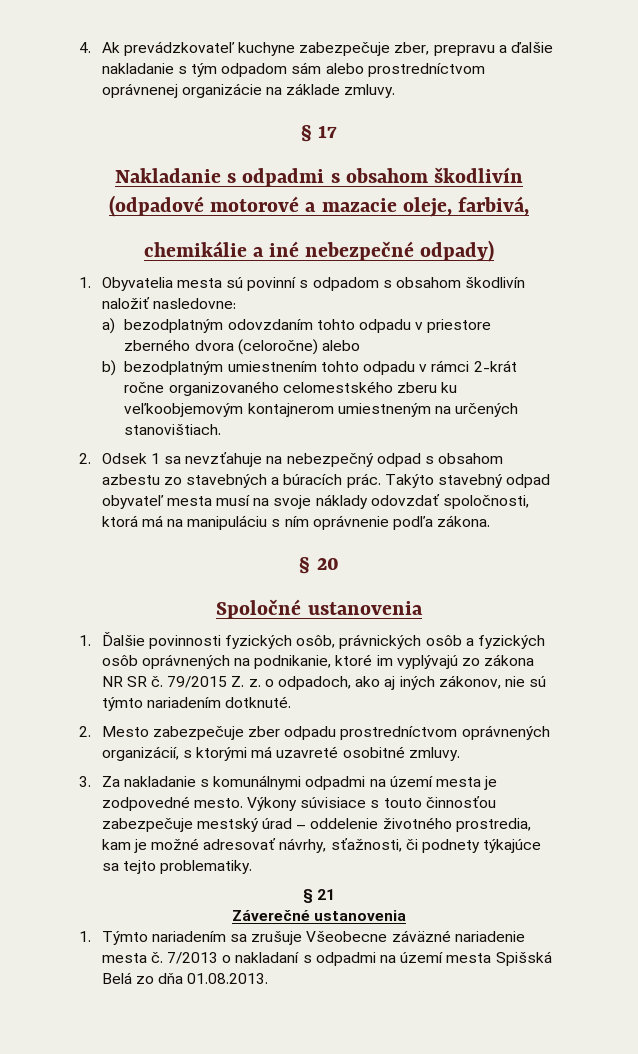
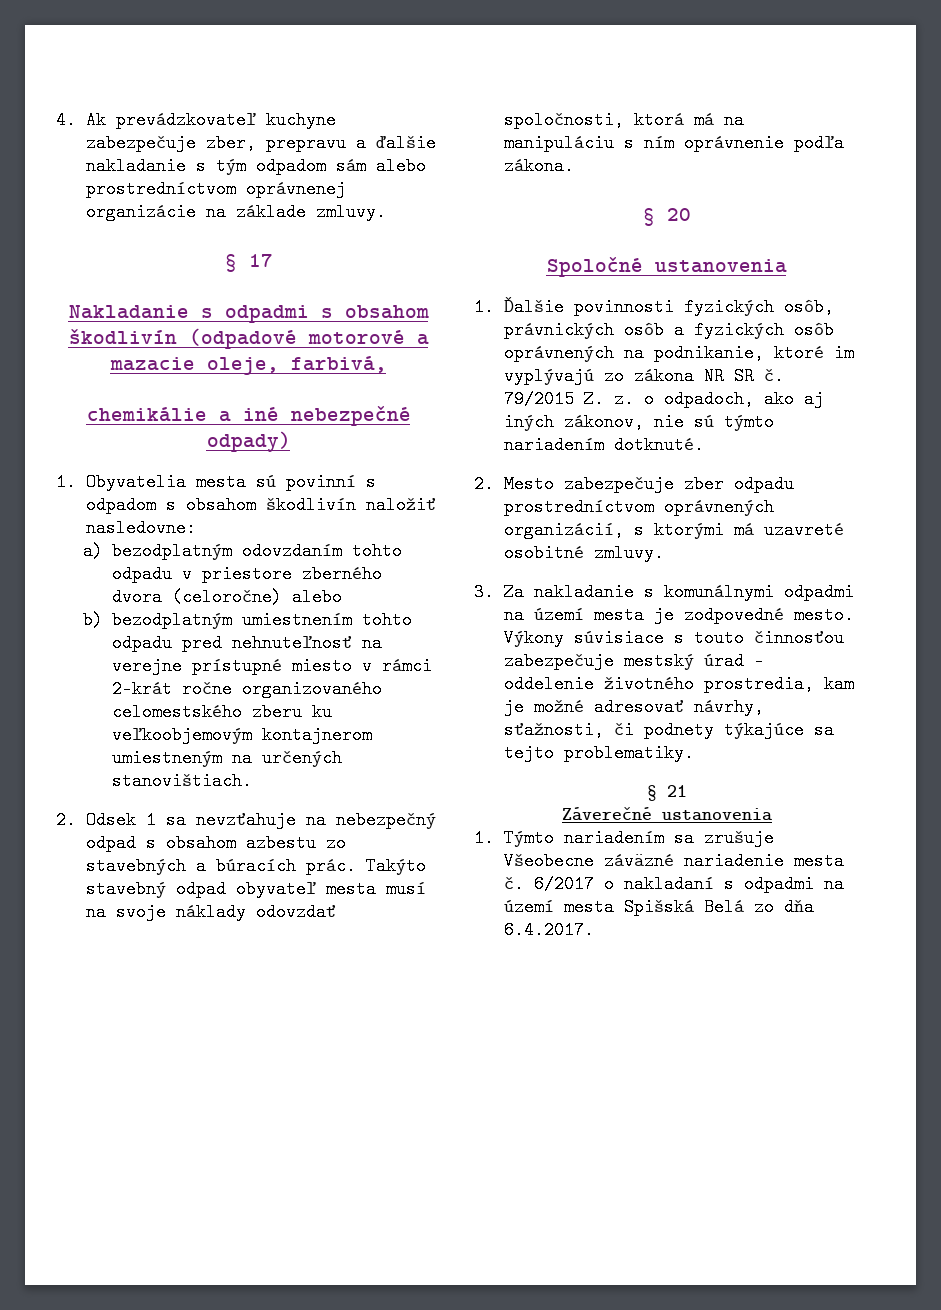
(416, 368) none -> [182,634,383,652] [112,657,353,675] pred nehnuteľnosť na verejne prístupné miesto
[167,952,219,964] 7/2013 -> [533,875,594,893] 6/2017
[187,973,269,984] 01.08.2013. -> [503,921,594,939] 6.4.2017.

